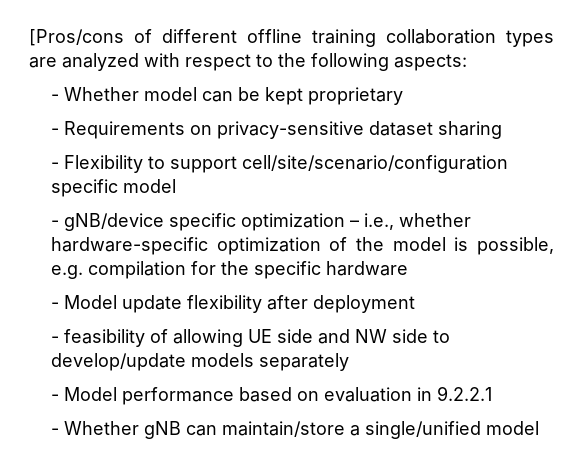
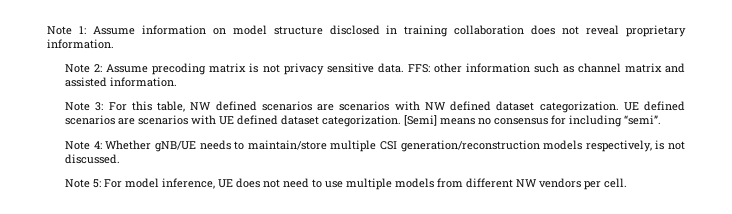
[29,29,554,47] [29,53,467,71] [50,87,403,105] [50,121,502,139] [50,155,508,173] [50,179,176,197] [50,213,471,231] [50,237,554,255] [50,261,408,279] [50,295,415,313] [50,329,450,347] [50,353,349,371] [50,386,492,405] [50,421,539,439] [Pros/cons of different offline training collaboration types are analyzed with respect to the following aspects: // - Whether model can be kept proprietary // - Requirements on privacy-sensitive dataset sharing // - Flexibility to support cell/site/scenario/configuration specific model // - gNB/device specific optimization – i.e., whether hardware-specific optimization of the model is possible, e.g. compilation for the specific hardware // - Model update flexibility after deployment // - feasibility of allowing UE side and NW side to develop/update models separately // - Model performance based on evaluation in 9.2.2.1 // - Whether gNB can maintain/store a single/unified model -> [47,25,687,37] [47,39,114,49] [65,63,685,75] [65,77,178,87] [65,101,685,113] [65,115,662,127] [65,140,685,152] [65,154,121,164] [65,178,628,190] Note 1: Assume information on model structure disclosed in training collaboration does not reveal proprietary information. // Note 2: Assume precoding matrix is not privacy sensitive data. FFS: other information such as channel matrix and assisted information. // Note 3: For this table, NW defined scenarios are scenarios with NW defined dataset categorization. UE defined scenarios are scenarios with UE defined dataset categorization. [Semi] means no consensus for including “semi”. // Note 4: Whether gNB/UE needs to maintain/store multiple CSI generation/reconstruction models respectively, is not discussed. // Note 5: For model inference, UE does not need to use multiple models from different NW vendors per cell.

